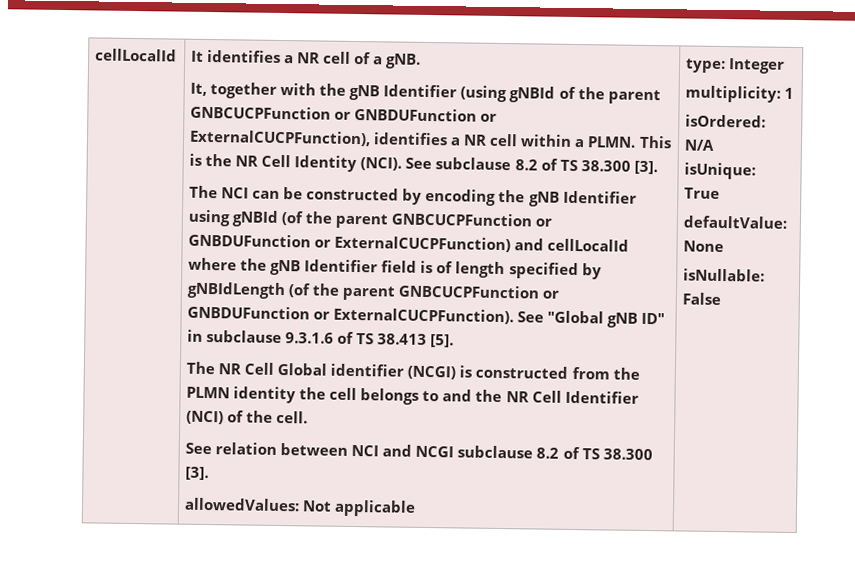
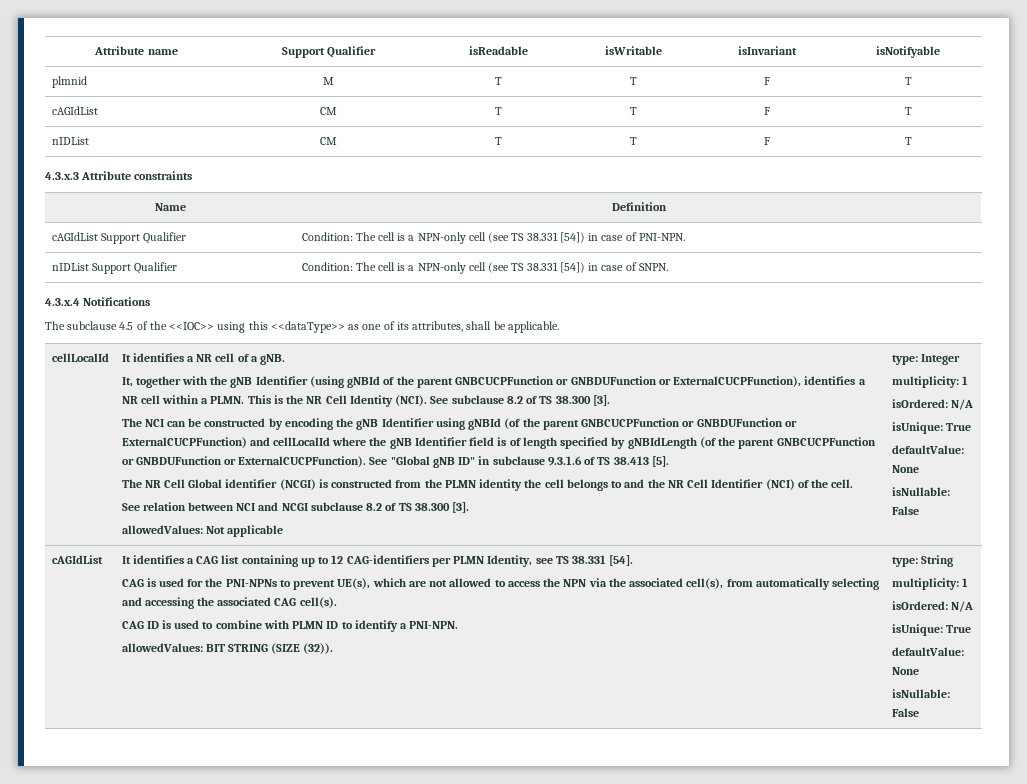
(95, 55) none -> [94,46,178,55] [281,46,377,58] [468,46,528,55] [604,46,662,55] [738,46,797,55] [876,46,940,58] [51,76,87,88] [323,77,334,85] [494,77,502,85] [629,77,637,85] [764,77,770,85] [904,77,912,85] [51,106,98,115] [320,107,337,115] [494,107,502,115] [629,107,637,115] [764,107,770,115] [904,107,912,115] [51,137,89,145] [320,137,337,145] [494,137,502,145] [629,137,637,145] [764,137,770,145] [904,137,912,145] [45,171,193,180] [155,203,186,211] [611,202,667,211] [51,232,186,244] [301,232,685,244] [51,262,177,274] [301,262,668,274] [45,297,151,306] [45,321,559,333] Attribute name | Support Qualifier | isReadable | isWritable | isInvariant | isNotifyable // plmnid | M | T | T | F | T // cAGIdList | CM | T | T | F | T // nIDList | CM | T | T | F | T // 4.3.x.3 Attribute constraints // Name | Definition // cAGIdList Support Qualifier | Condition: The cell is a NPN-only cell (see TS 38.331 [54]) in case of PNI-NPN. // nIDList Support Qualifier | Condition: The cell is a NPN-only cell (see TS 38.331 [54]) in case of SNPN. // 4.3.x.4 Notifications // The subclause 4.5 of the <<IOC>> using this <<dataType>> as one of its attributes, shall be applicable. //
(722, 299) none -> [51,555,103,564] [121,555,634,567] [121,578,880,590] [121,597,337,609] [121,620,459,632] [121,643,334,654] [891,555,953,567] [891,578,968,590] [891,601,973,612] [891,624,971,636] [891,647,964,656] [891,667,919,675] [891,689,950,698] [891,708,919,717] // cAGIdList | It identifies a CAG list containing up to 12 CAG-identifiers per PLMN Identity, see TS 38.331 [54]. // CAG is used for the PNI-NPNs to prevent UE(s), which are not allowed to access the NPN via the associated cell(s), from automatically selecting and accessing the associated CAG cell(s). // CAG ID is used to combine with PLMN ID to identify a PNI-NPN. // allowedValues: BIT STRING (SIZE (32)). | type: String // multiplicity: 1 // isOrdered: N/A // isUnique: True // defaultValue: None // isNullable: False

